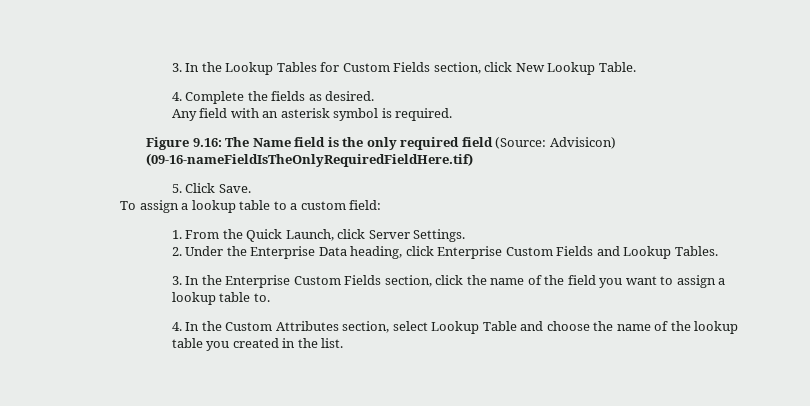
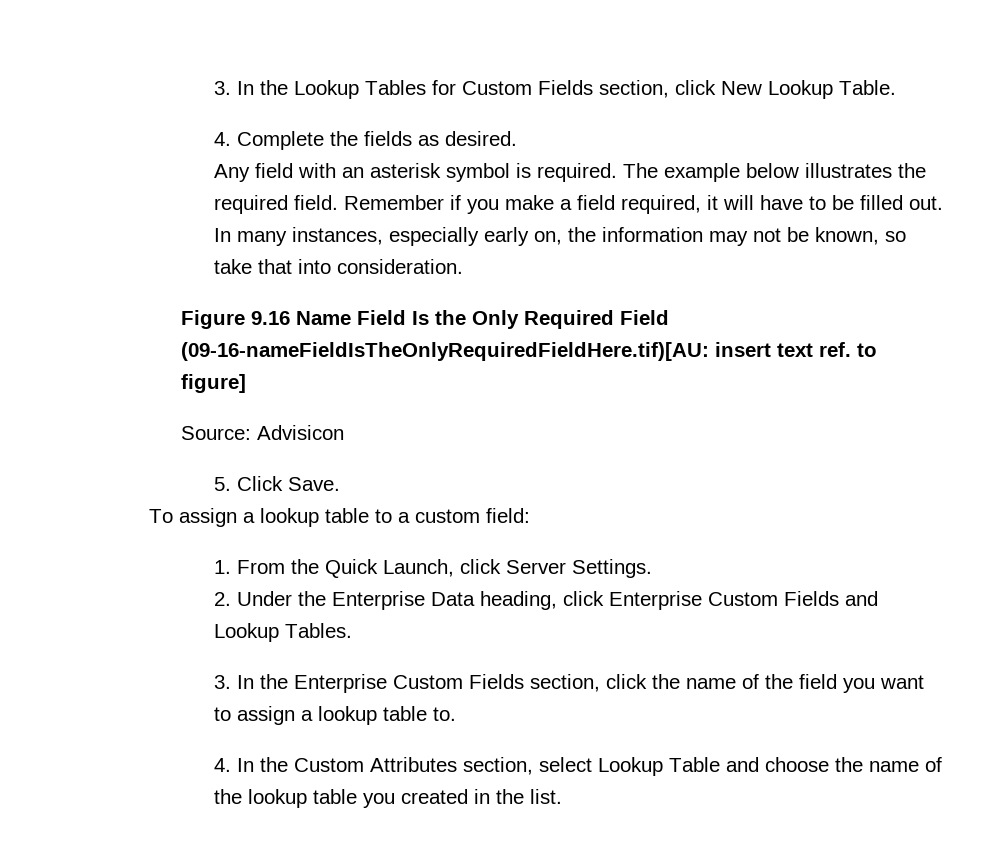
[146,137,616,150] [146,153,474,167] // Figure 9.16: The Name field is the only required field (Source: Advisicon) (09-16-nameFieldIsTheOnlyRequiredFieldHere.tif) -> [623,163,927,182] [214,195,944,214] [214,227,907,246] [214,259,464,274] [181,310,670,329] [181,342,878,361] [181,374,247,393] [181,425,345,440] The example below illustrates the required field. Remember if you make a field required, it will have to be filled out. In many instances, especially early on, the information may not be known, so take that into consideration. // Figure 9.16 Name Field Is the Only Required Field (09-16-nameFieldIsTheOnlyRequiredFieldHere.tif)[AU: insert text ref. to figure] // Source: Advisicon

